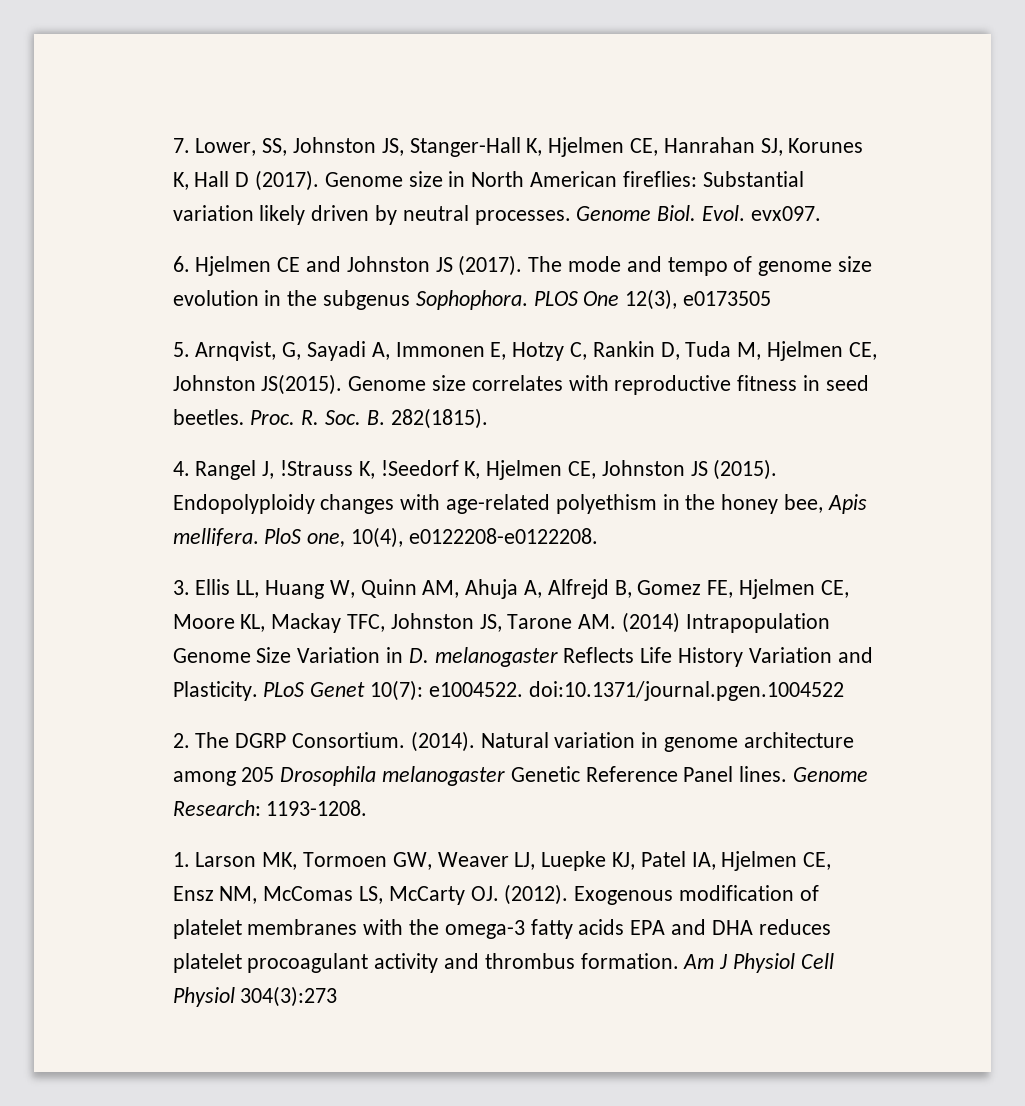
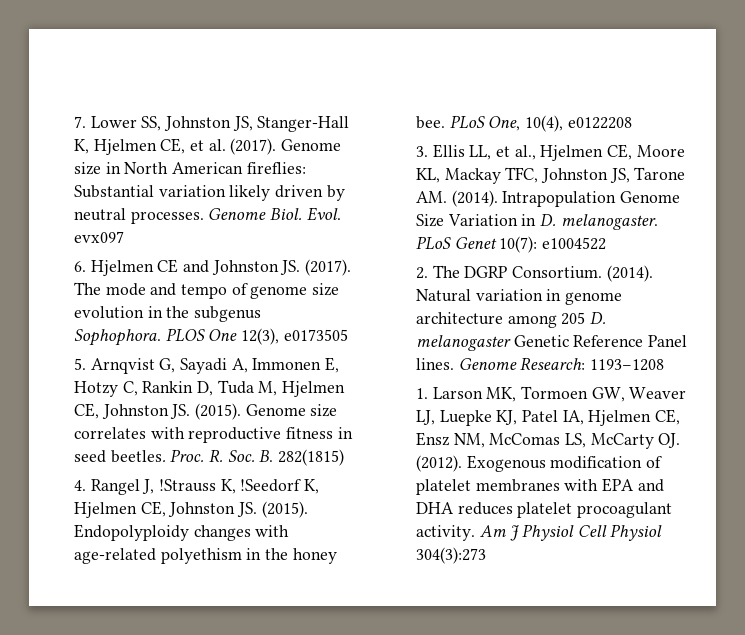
[195,138,257,156] Lower, -> [90,116,137,128] Lower
[663,137,864,156] [172,171,250,190] Hanrahan SJ, Korunes K, Hall D -> [190,139,226,151] et al.
[750,206,821,221] evx097. -> [73,231,124,243] evx097
[435,257,453,272] JS -> [280,260,301,275] JS.
[195,341,277,361] Arnqvist, -> [90,358,155,374] Arnqvist
[261,374,343,395] JS(2015). -> [170,403,242,420] JS. (2015).
[390,408,488,429] 282(1815). -> [278,449,345,466] 282(1815)
[690,461,708,476] JS -> [237,502,258,517] JS.
[784,494,867,514] [172,527,598,548] [172,579,734,599] bee, Apis mellifera. PloS one, 10(4), e0122208-e0122208. // 3. Ellis LL, Huang W, Quinn AM, Ahuja A, Alfrejd B, Gomez FE, -> [415,115,632,132] [415,144,536,160] bee. PLoS One, 10(4), e0122208 // 3. Ellis LL, et al.,
[622,612,681,633] (2014) -> [451,190,498,207] (2014).
[434,647,873,667] [172,681,258,701] melanogaster Reflects Life History Variation and Plasticity. -> [560,214,658,230] melanogaster.
[428,681,844,701] e1004522. doi:10.1371/journal.pgen.1004522 -> [542,237,607,250] e1004522
[280,766,377,786] Drosophila -> [590,312,607,324] D.
[266,800,368,816] 1193-1208. -> [590,359,665,371] 1193–1208
[409,919,625,939] the omega-3 fatty acids -> (599, 485) none
[374,953,679,973] activity and thrombus formation. -> [415,525,475,541] activity.

